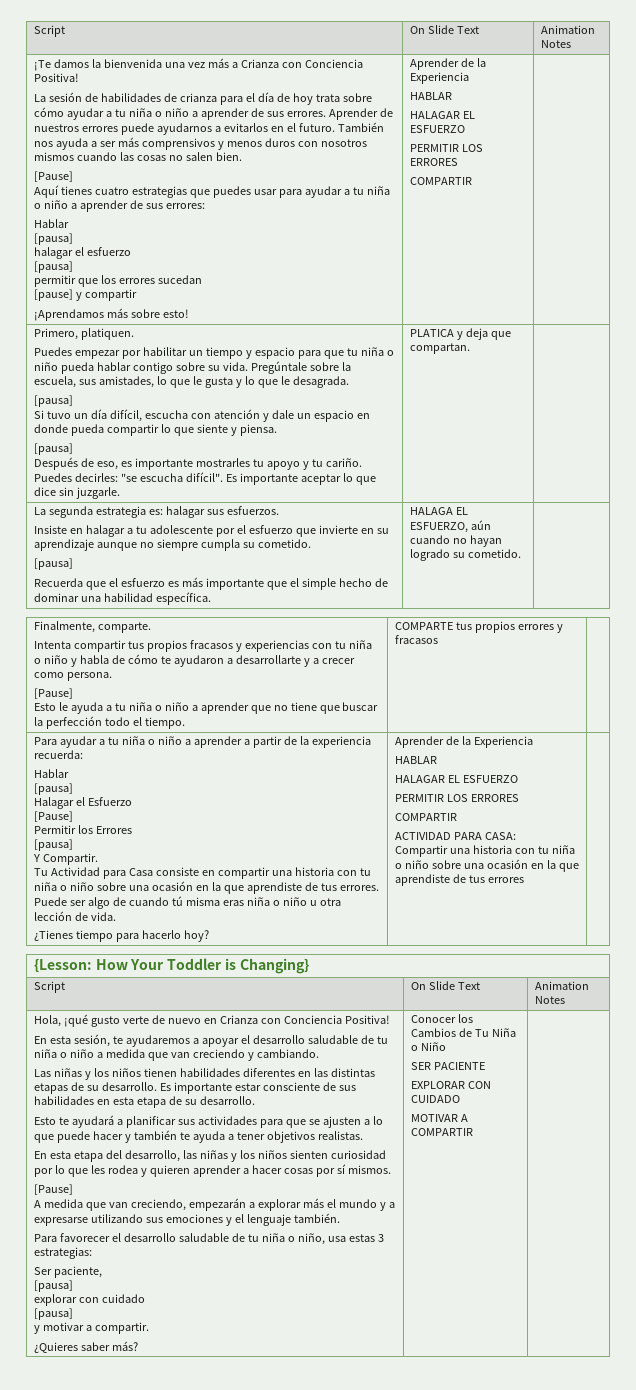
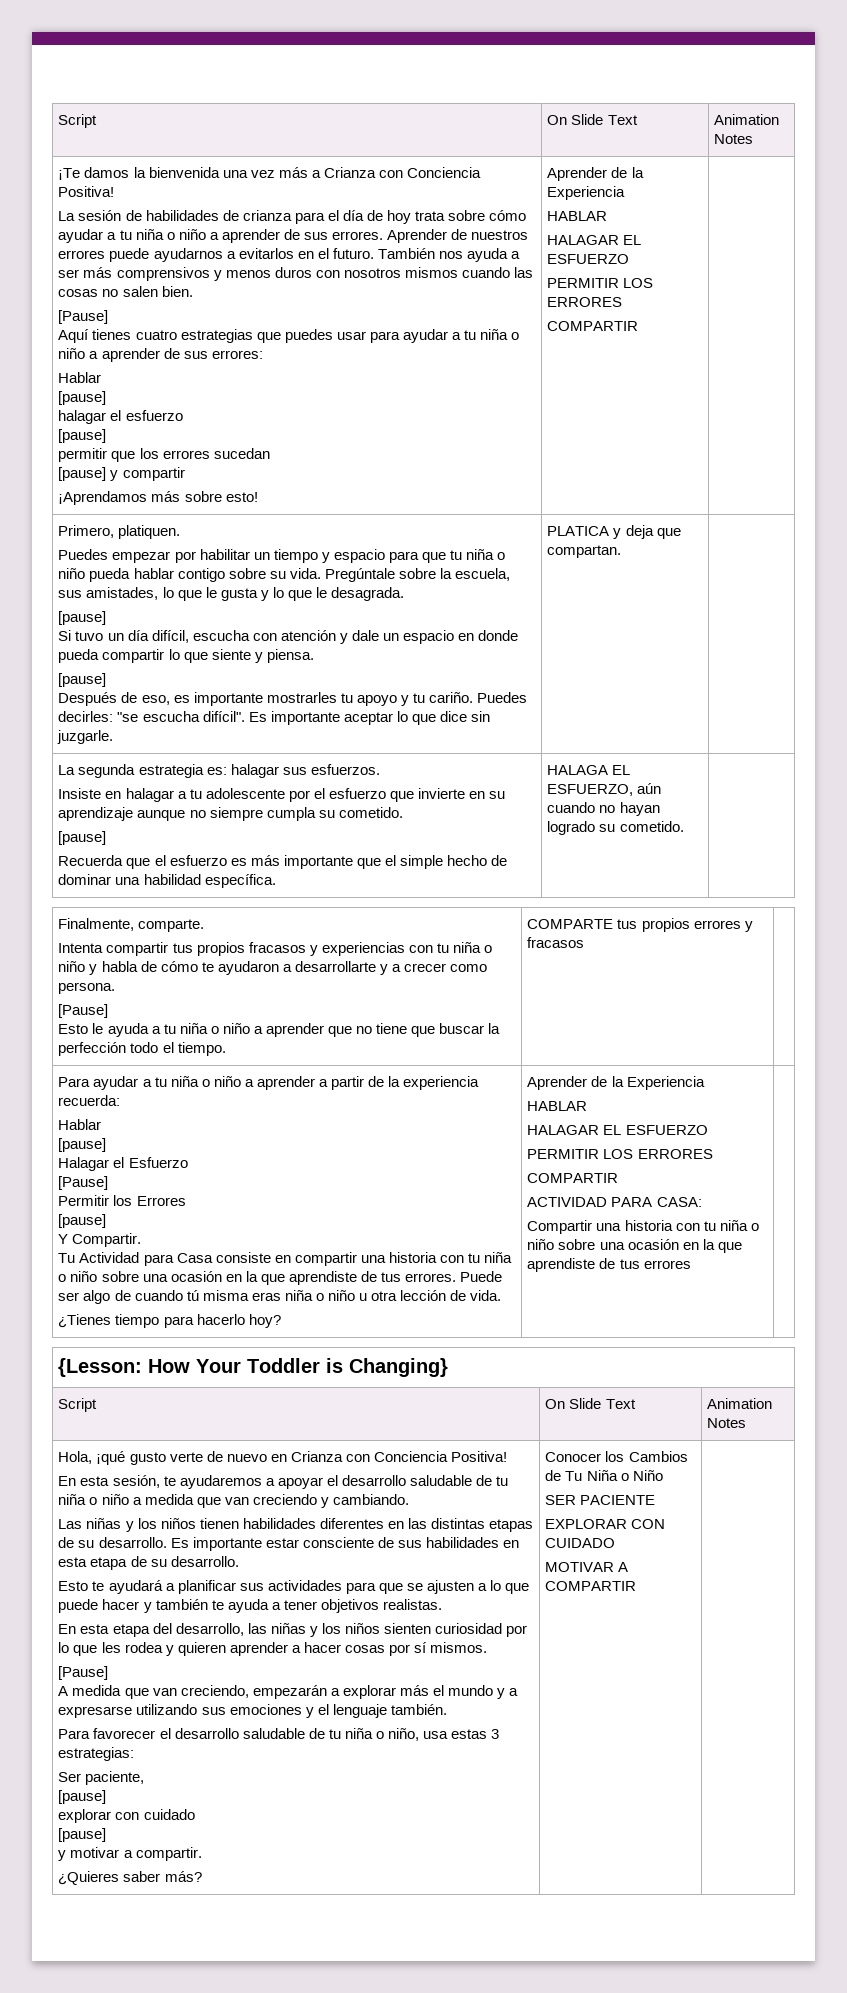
[33,233,73,245] [pausa] -> [58,391,107,405] [pause]
[33,261,73,273] [pausa] -> [58,429,107,443] [pause]
[33,395,73,407] [pausa] -> [58,611,107,625] [pause]
[33,443,73,455] [pausa] -> [58,673,107,687] [pause]
[33,558,73,570] [pausa] -> [58,831,107,845] [pause]
[33,783,73,795] [pausa] -> [58,1138,107,1152] [pause]
[33,839,73,851] [pausa] -> [58,1214,107,1228] [pause]
[33,1280,73,1292] [pausa] -> [58,1790,107,1804] [pause]
[33,1308,73,1320] [pausa] -> [58,1828,107,1842] [pause]

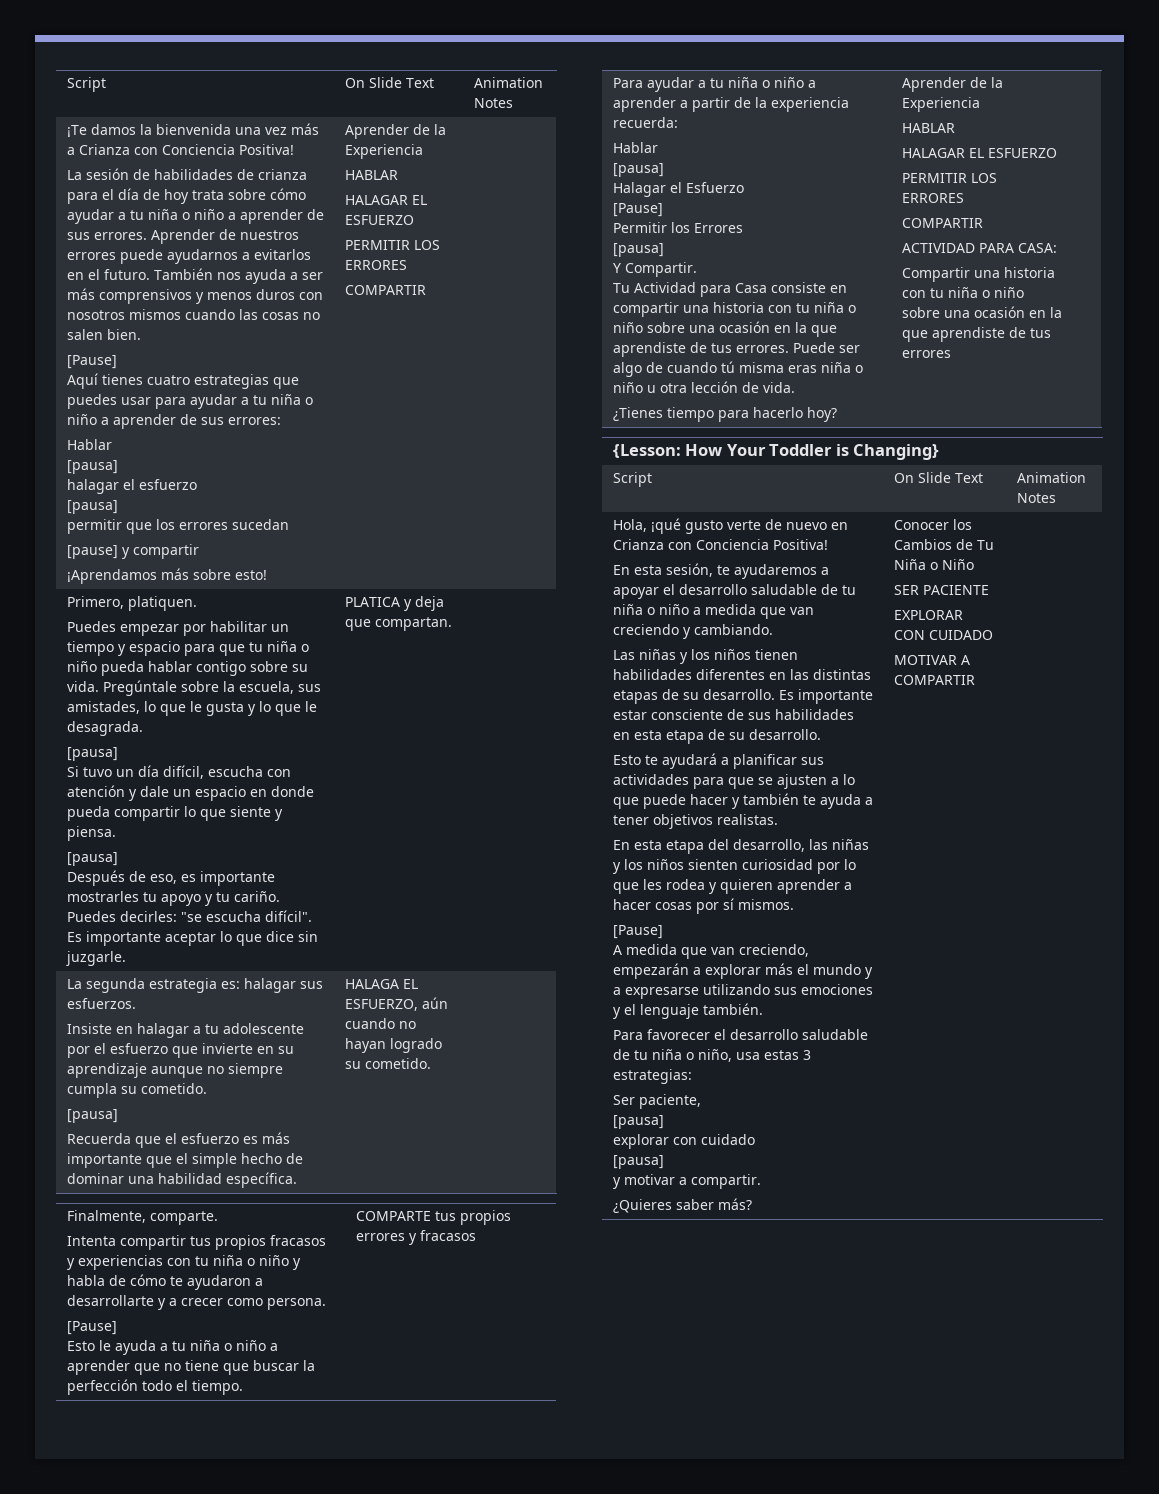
[58,391,107,405] [pause] -> [66,460,118,474] [pausa]
[58,429,107,443] [pause] -> [66,500,118,514] [pausa]
[58,611,107,625] [pause] -> [66,747,118,761] [pausa]
[58,673,107,687] [pause] -> [66,852,118,866] [pausa]
[58,831,107,845] [pause] -> [66,1109,118,1123] [pausa]
[58,1138,107,1152] [pause] -> [612,163,664,177] [pausa]
[58,1214,107,1228] [pause] -> [612,243,664,257] [pausa]
[58,1790,107,1804] [pause] -> [612,1115,664,1129] [pausa]
[58,1828,107,1842] [pause] -> [612,1155,664,1169] [pausa]

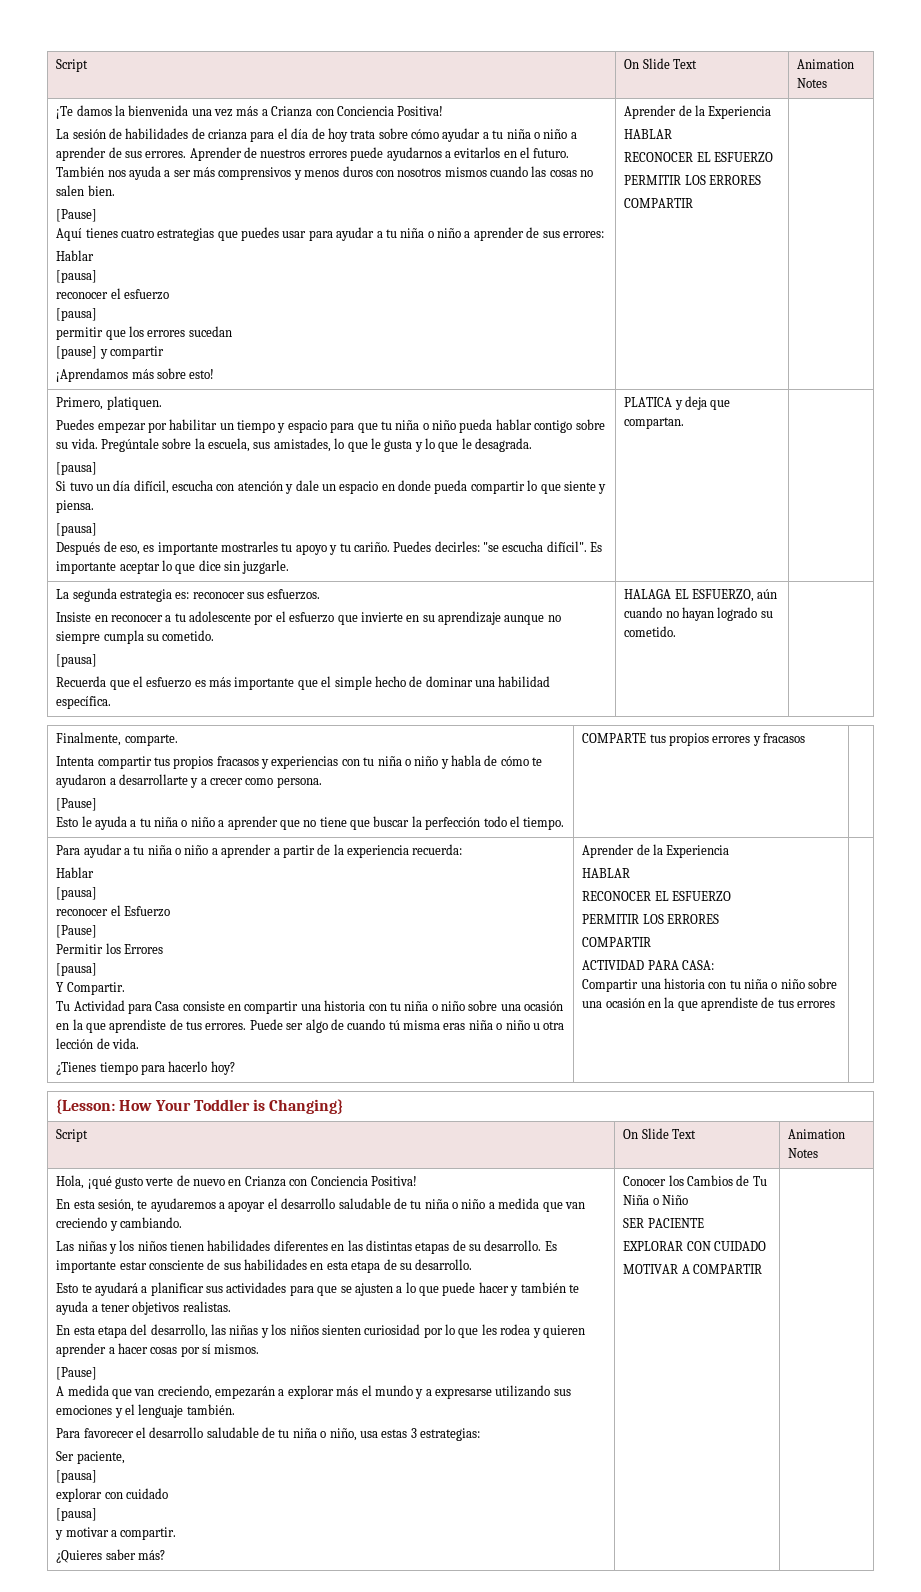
[66,479,119,494] halagar -> [56,292,109,299] reconocer
[344,195,408,205] HALAGAR -> [624,152,694,162] RECONOCER
[243,978,296,993] halagar -> [192,592,245,599] reconocer
[136,1023,189,1038] halagar -> [110,615,163,622] reconocer
[612,182,666,197] Halagar -> [56,909,109,916] reconocer
[901,148,965,158] HALAGAR -> [582,891,652,901] RECONOCER

